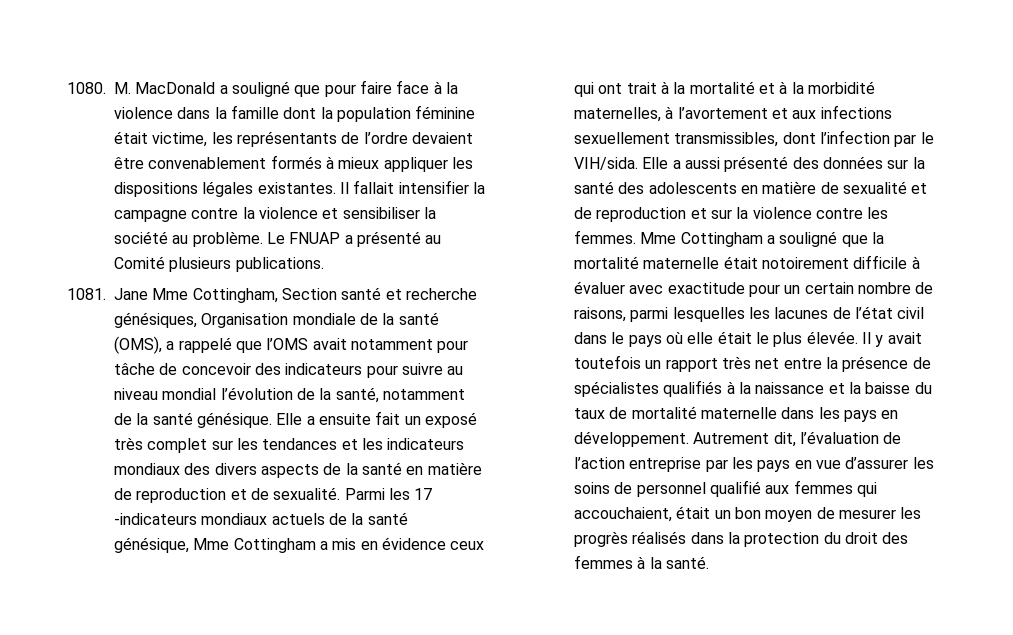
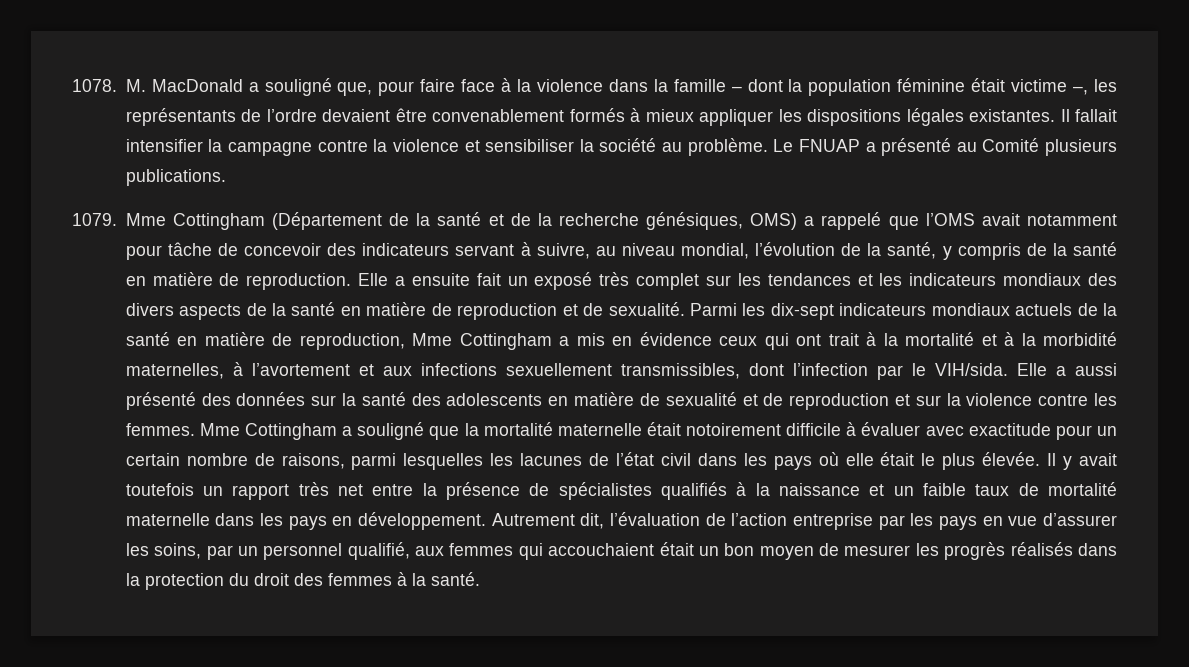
[67,82,106,94] 1080. -> [72,79,117,92] 1078.
[294,85,321,97] que -> [337,82,373,96] que,
(279, 112) none -> [731,86,742,92] –
[152,132,208,147] victime, -> [1011,79,1089,95] victime –,
[67,287,477,303] [114,312,439,328] [114,336,162,354] 1081. Jane Mme Cottingham, Section santé et recherche génésiques, Organisation mondiale de la santé (OMS), -> [72,212,798,230] 1079. Mme Cottingham (Département de la santé et de la recherche génésiques, OMS)
[366,363,443,378] pour suivre -> [455,242,590,259] servant à suivre,
[162,388,217,400] mondial -> [680,243,749,259] mondial,
[382,389,465,400] [114,412,272,428] notamment de la santé génésique. -> [942,242,1117,260] [125,272,352,290] y compris de la santé en matière de reproduction.
[414,488,433,500] [114,513,197,525] 17 -indicateurs -> [770,303,927,320] dix-sept indicateurs
[114,537,189,553] génésique, -> [177,332,405,350] en matière de reproduction,
[611,332,625,344] le -> [743,453,767,466] les
[848,382,932,394] la baisse du -> [893,483,967,496] un faible
[574,480,761,497] soins de personnel qualifié -> [154,542,410,560] soins, par un personnel qualifié,
[574,507,672,522] accouchaient, -> [548,543,655,556] accouchaient

